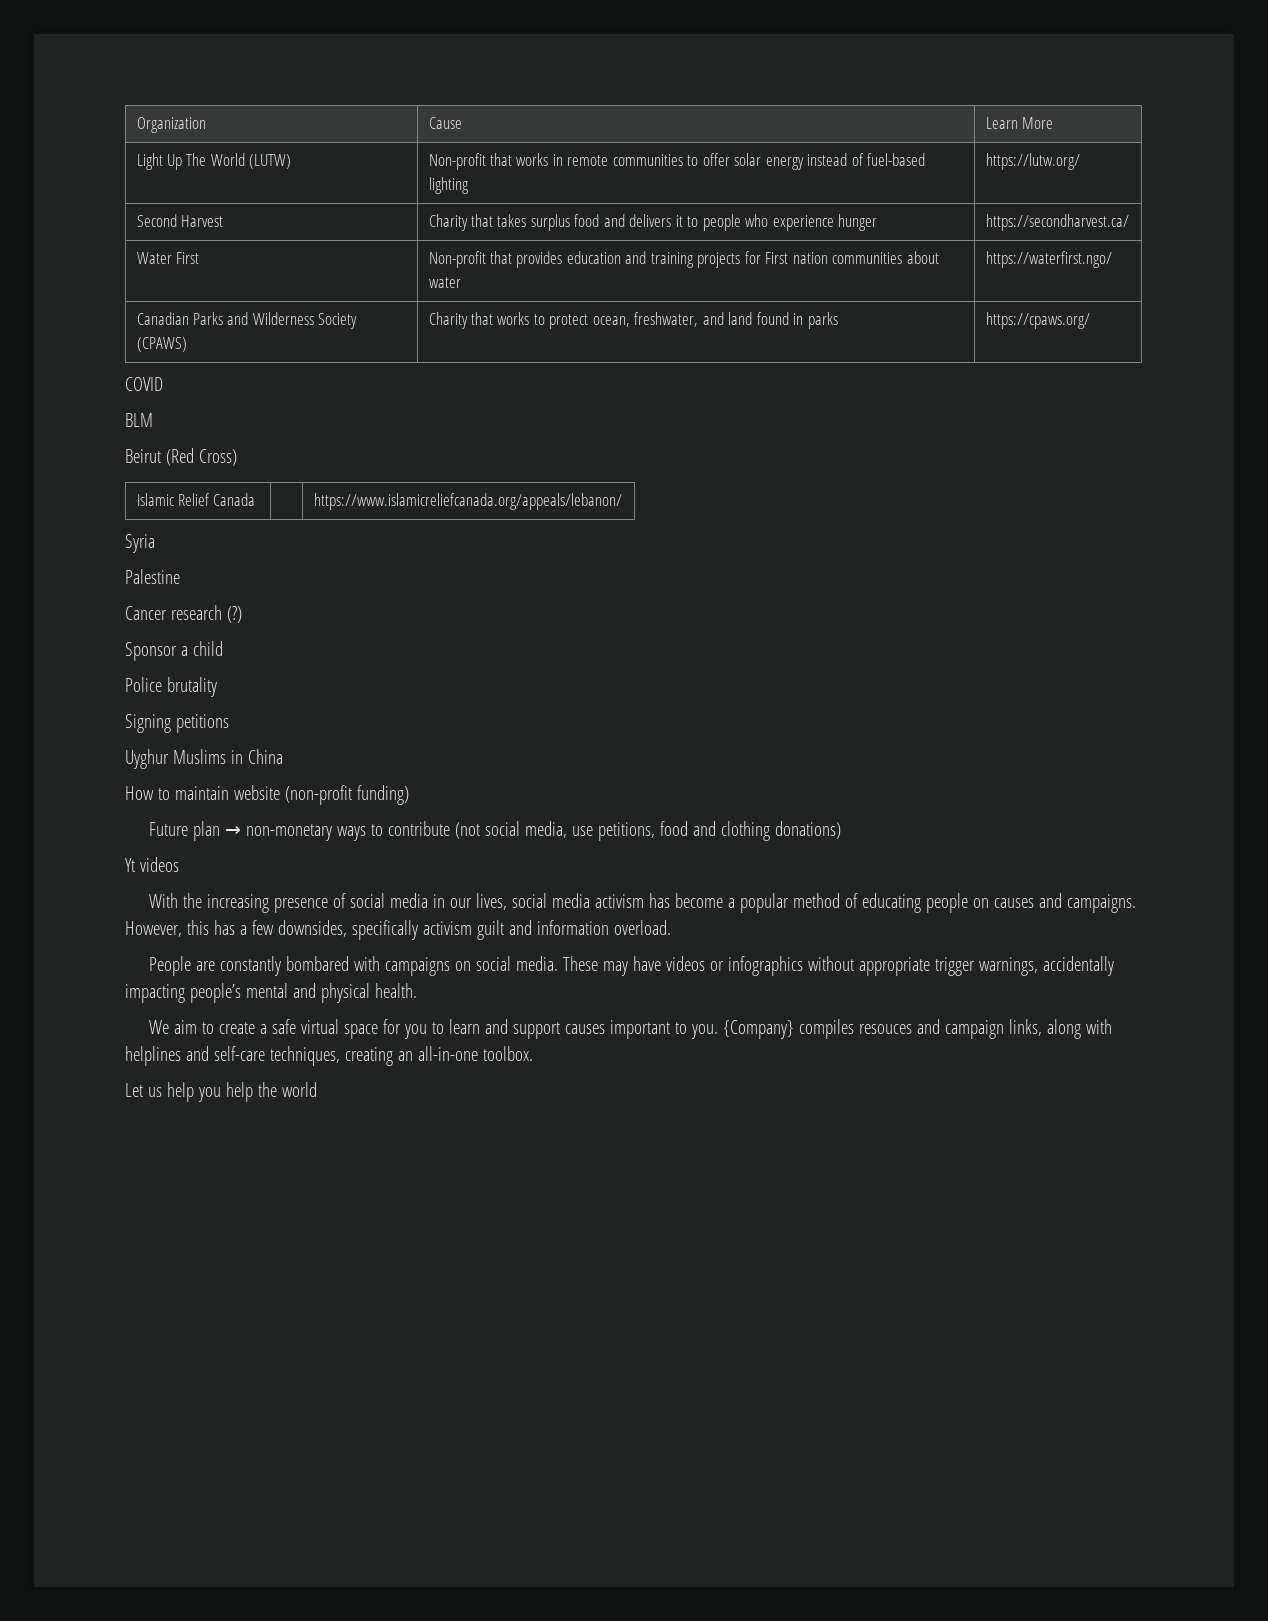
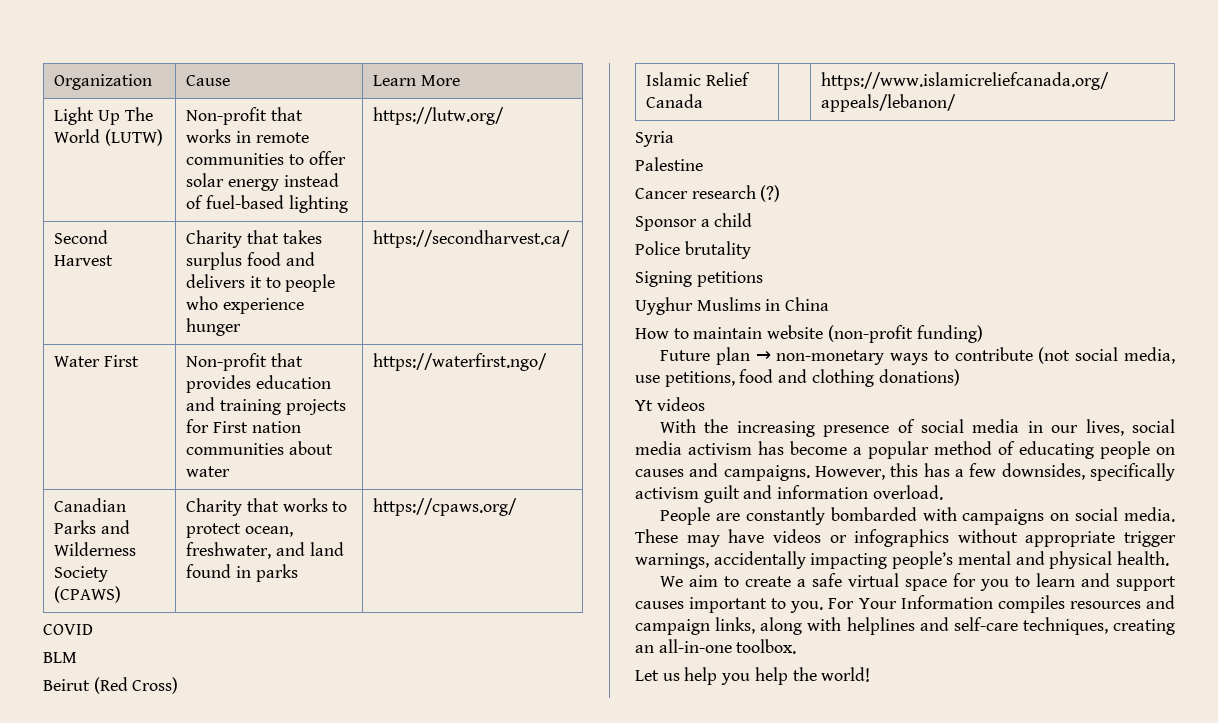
[286,956,350,971] bombared -> [830,507,917,521] bombarded
[723,1019,913,1039] {Company} compiles resouces -> [828,595,1141,613] For Your Information compiles resources
[281,1082,317,1097] world -> [821,667,871,682] world!

